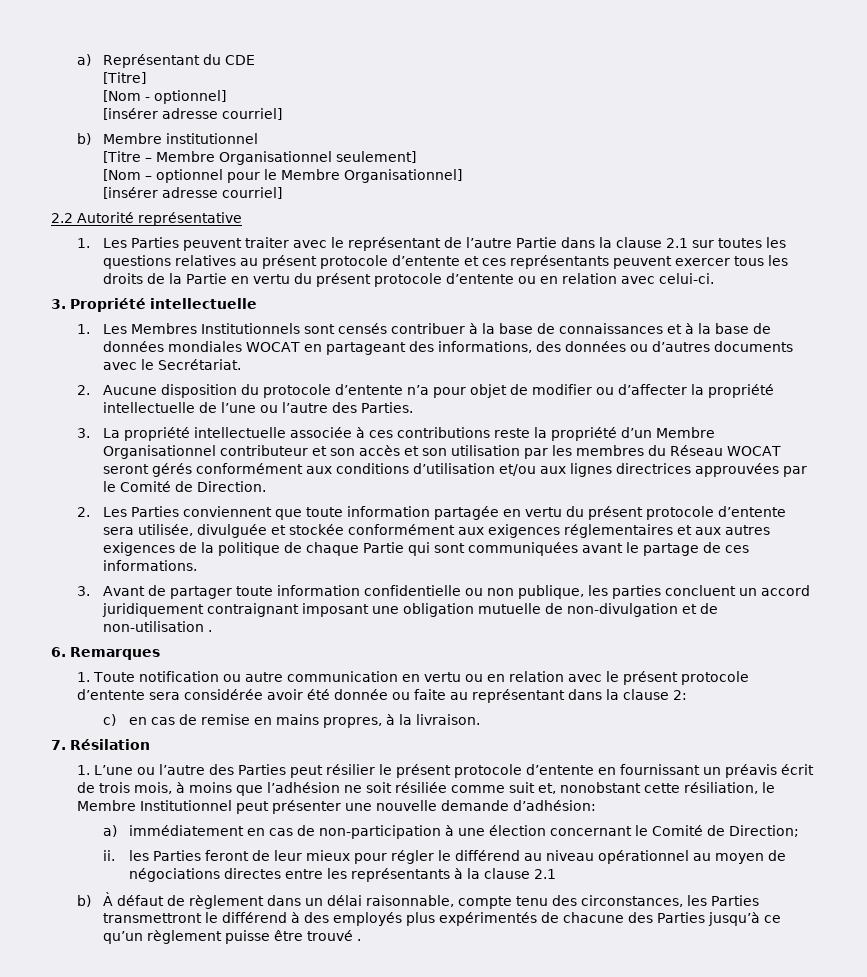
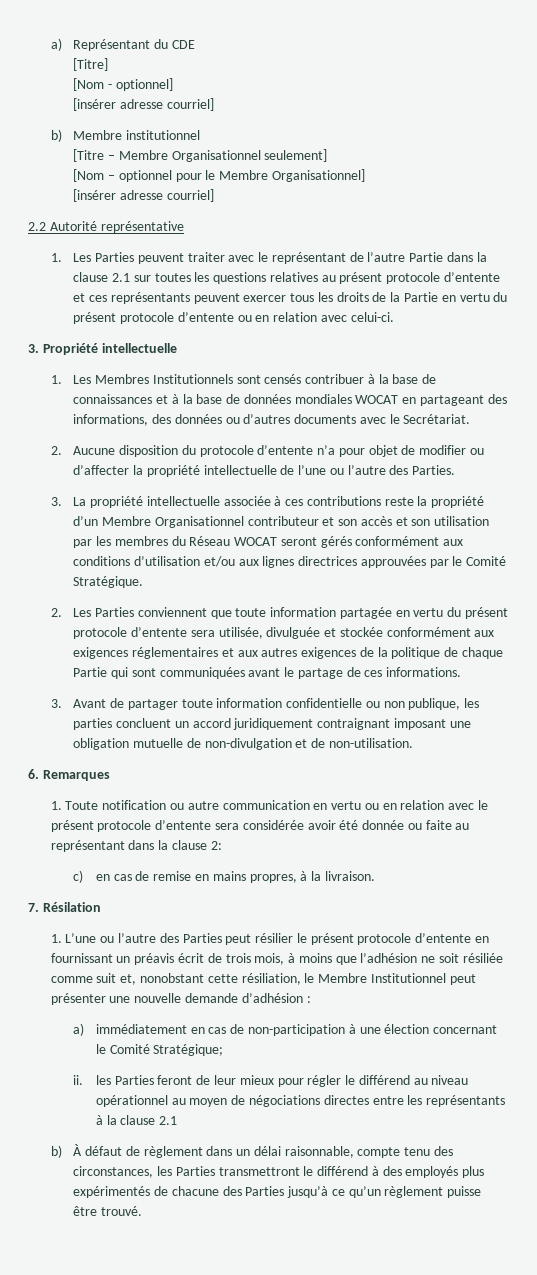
[175,481,267,492] de Direction. -> [73,576,144,588] Stratégique.
[103,621,213,632] non-utilisation . -> [328,738,413,748] non-utilisation.
[513,800,597,811] d’adhésion: -> [241,993,311,1003] d’adhésion :
[707,825,800,837] de Direction; -> [153,1044,224,1056] Stratégique;
[307,930,362,941] trouvé . -> [101,1206,143,1216] trouvé.

